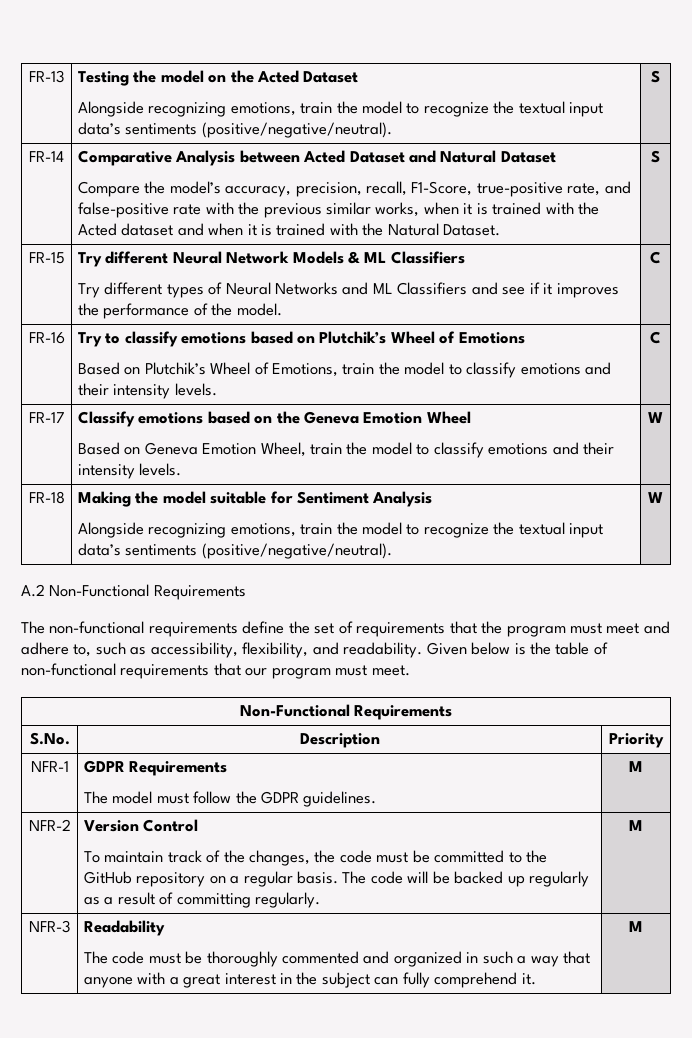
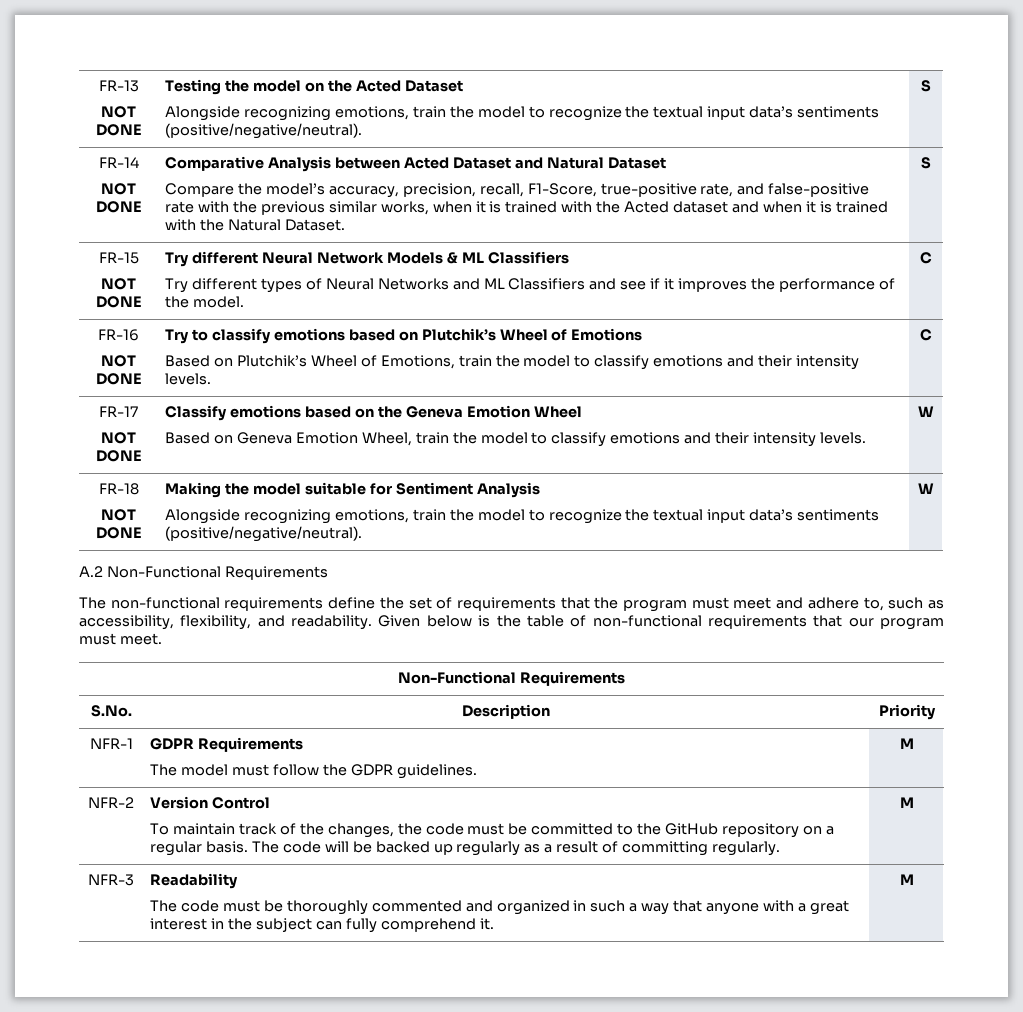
(65, 76) none -> [101,106,136,118] [95,124,142,136] // NOT DONE
(64, 156) none -> [101,183,136,195] [95,201,142,213] // NOT DONE
(65, 258) none -> [101,278,136,290] [95,296,142,308] // NOT DONE
(65, 338) none -> [101,355,136,367] [95,373,142,385] // NOT DONE
(65, 417) none -> [101,432,136,444] [95,450,142,462] // NOT DONE
(65, 497) none -> [101,509,136,521] [95,527,142,539] // NOT DONE

